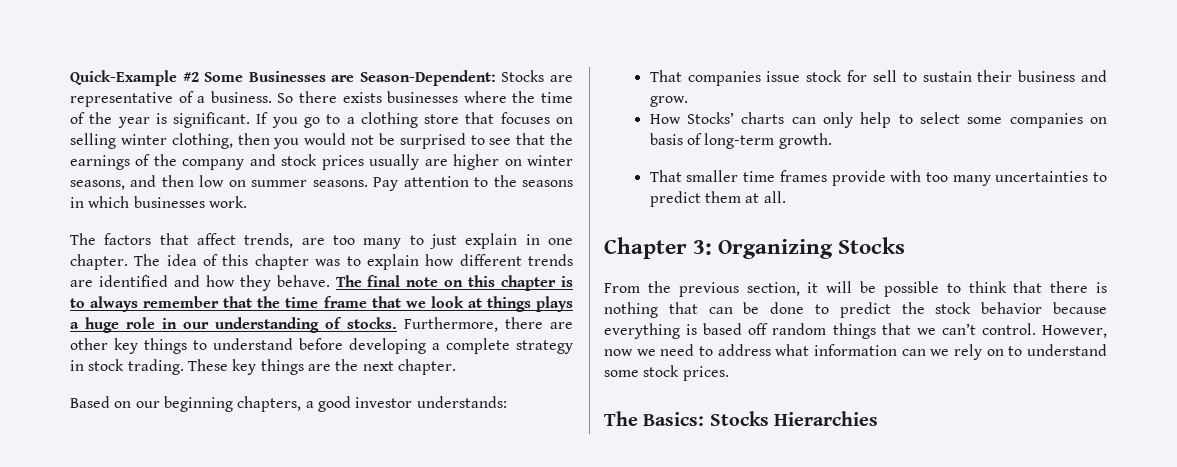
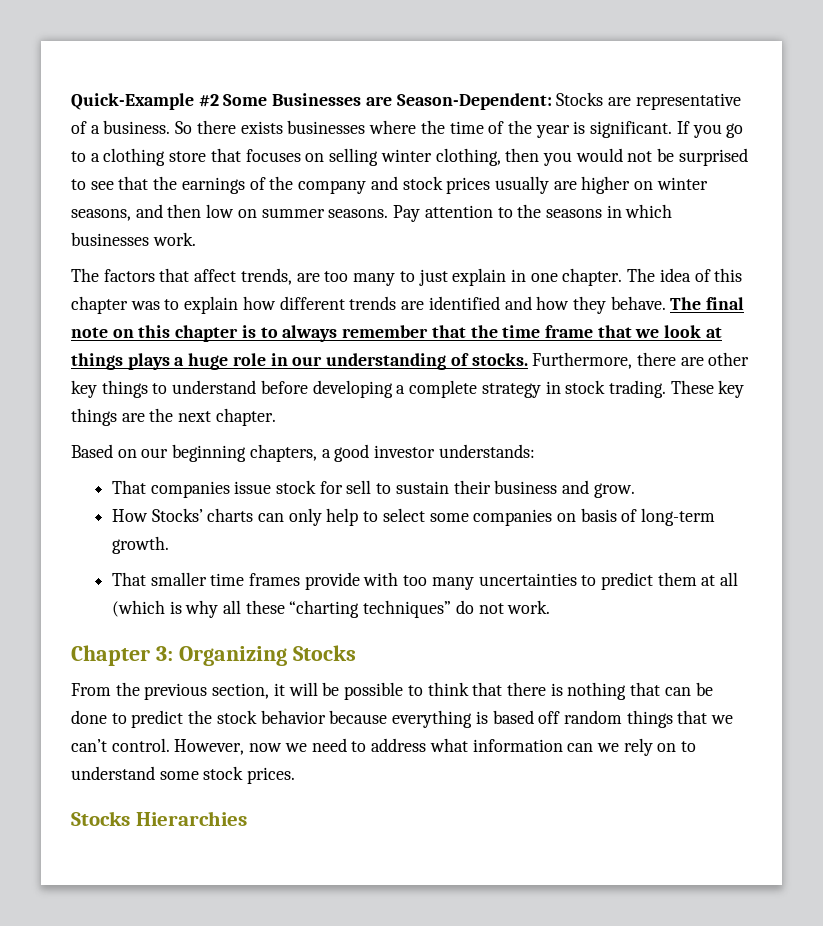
[763,191,786,203] all. -> [720,572,739,586] [111,600,551,618] all (which is why all these “charting techniques” do not work.
[604,411,705,426] The Basics: -> (296, 775) none

